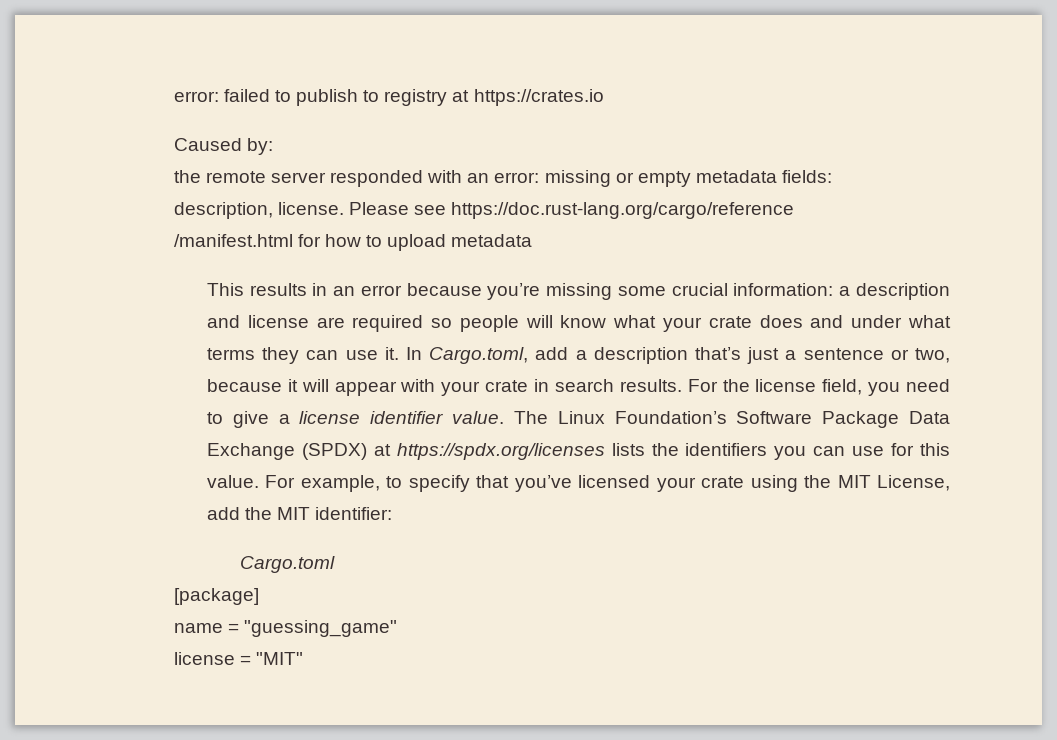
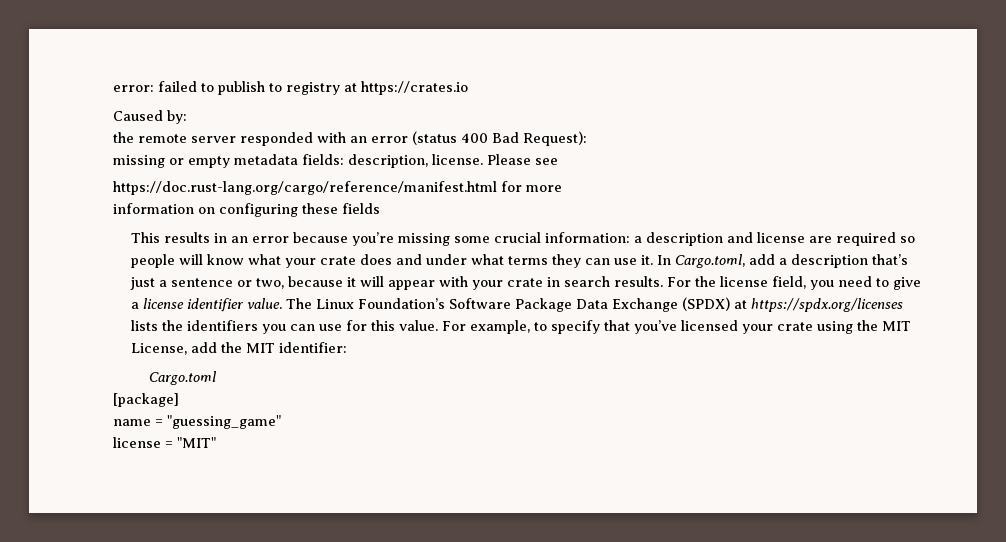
[494,172,540,183] error: -> [370,131,587,146] error (status 400 Bad Request): //
(833, 176) // -> (344, 159) none
[451,202,795,219] [173,234,533,251] https://doc.rust-lang.org/cargo/reference // /manifest.html for how to upload metadata -> [112,181,562,195] [112,203,380,217] // https://doc.rust-lang.org/cargo/reference/manifest.html for more // information on configuring these fields

